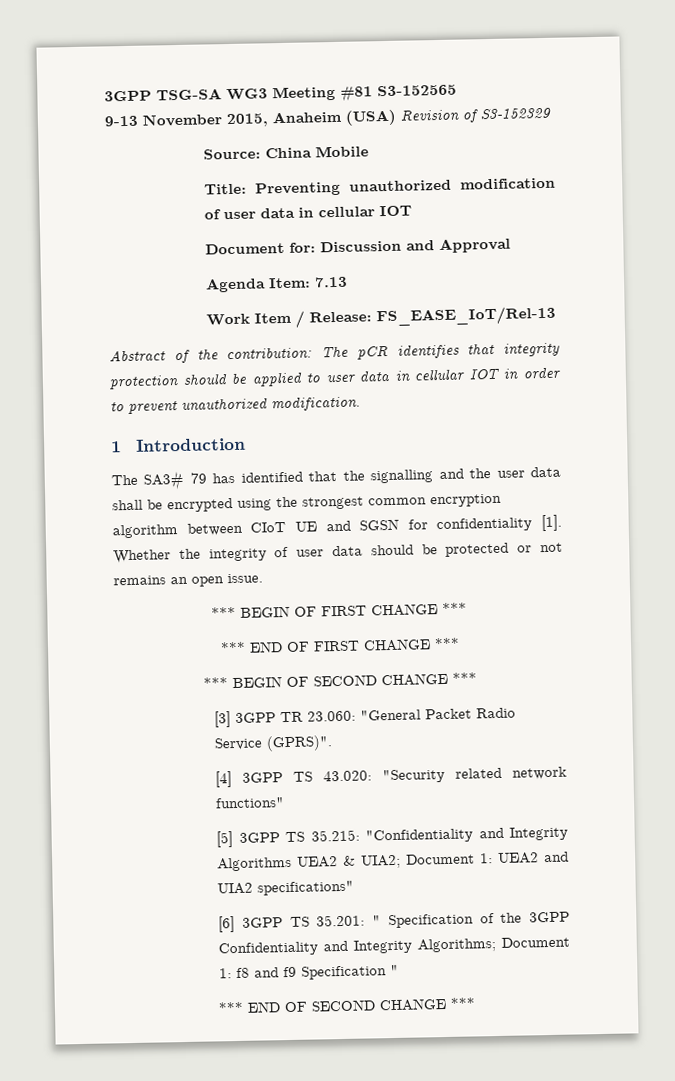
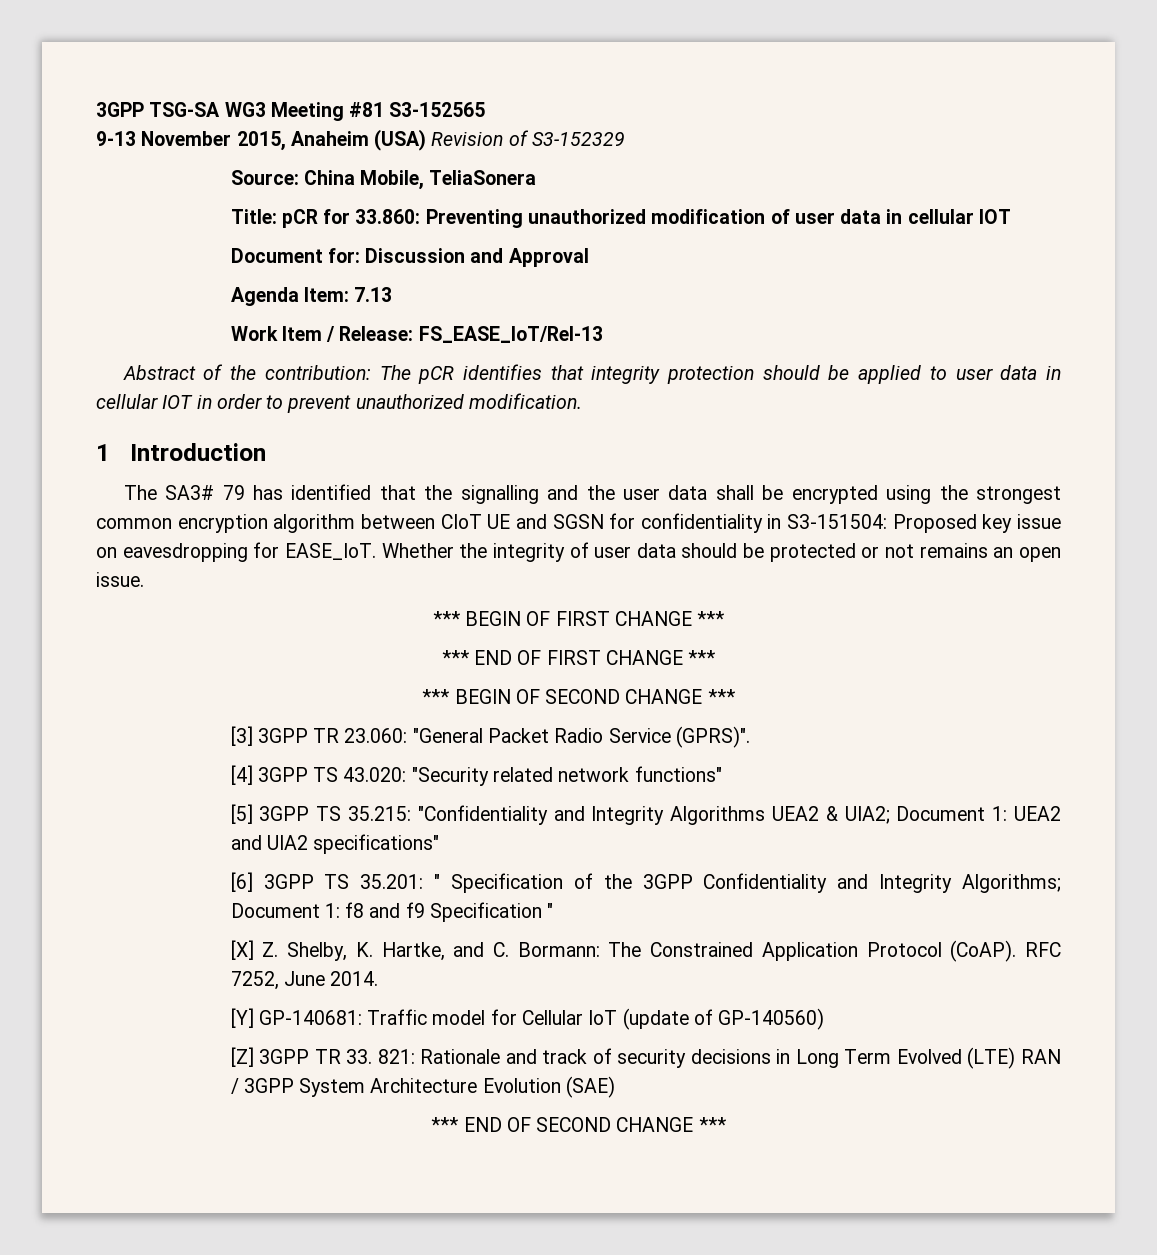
[315,145,370,158] Mobile -> [360,170,537,190] Mobile, TeliaSonera
(248, 189) none -> [281,209,421,228] pCR for 33.860:
[541,514,562,532] [1]. -> [767,514,1061,533] [96,542,376,562] in S3-151504: Proposed key issue on eavesdropping for EASE_IoT.
(400, 970) none -> [230,940,1061,962] [230,971,379,990] [230,1008,825,1030] [230,1047,1062,1069] [230,1076,615,1098] // [X] Z. Shelby, K. Hartke, and C. Bormann: The Constrained Application Protocol (CoAP). RFC 7252, June 2014. // [Y] GP-140681: Traffic model for Cellular IoT (update of GP-140560) // [Z] 3GPP TR 33. 821: Rationale and track of security decisions in Long Term Evolved (LTE) RAN / 3GPP System Architecture Evolution (SAE)

